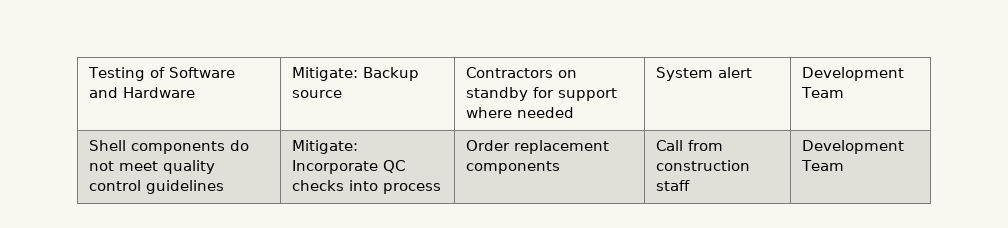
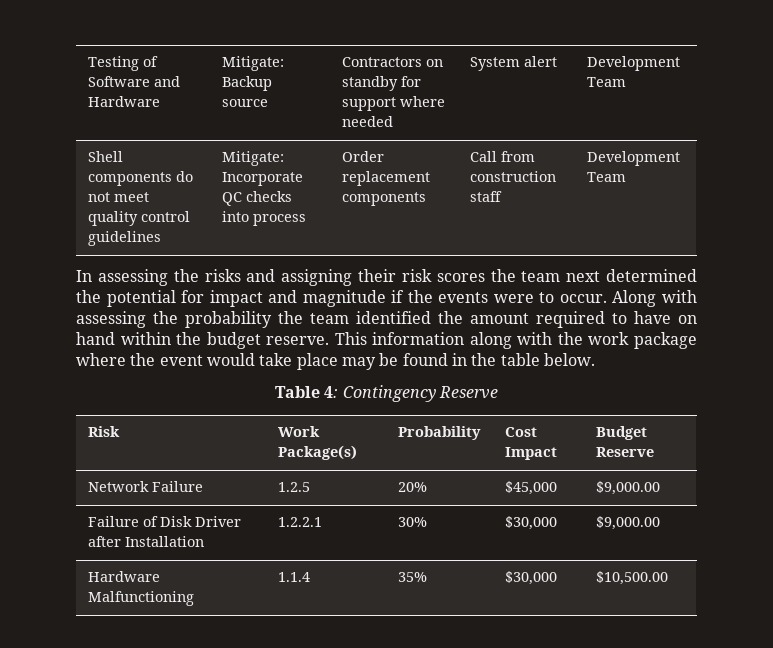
(845, 165) none -> [76,269,697,286] [76,290,698,307] [76,311,697,328] [76,332,697,349] [76,353,595,370] [275,385,498,402] [88,426,121,437] [278,426,321,437] [278,445,358,460] [398,426,482,440] [505,427,538,437] [505,447,558,460] [596,426,648,440] [596,447,655,457] [88,481,204,492] [278,482,311,492] [398,482,428,492] [505,481,558,495] [596,481,661,495] [88,516,242,527] [88,536,205,547] [278,517,323,527] [398,517,428,527] [505,516,558,530] [596,516,661,530] [88,571,161,582] [88,591,195,606] [278,572,311,582] [398,572,428,582] [505,571,558,585] [596,571,669,585] // In assessing the risks and assigning their risk scores the team next determined the potential for impact and magnitude if the events were to occur. Along with assessing the probability the team identified the amount required to have on hand within the budget reserve. This information along with the work package where the event would take place may be found in the table below. // Table 4: Contingency Reserve // Risk | Work Package(s) | Probability | Cost Impact | Budget Reserve // Network Failure | 1.2.5 | 20% | $45,000 | $9,000.00 // Failure of Disk Driver after Installation | 1.2.2.1 | 30% | $30,000 | $9,000.00 // Hardware Malfunctioning | 1.1.4 | 35% | $30,000 | $10,500.00

